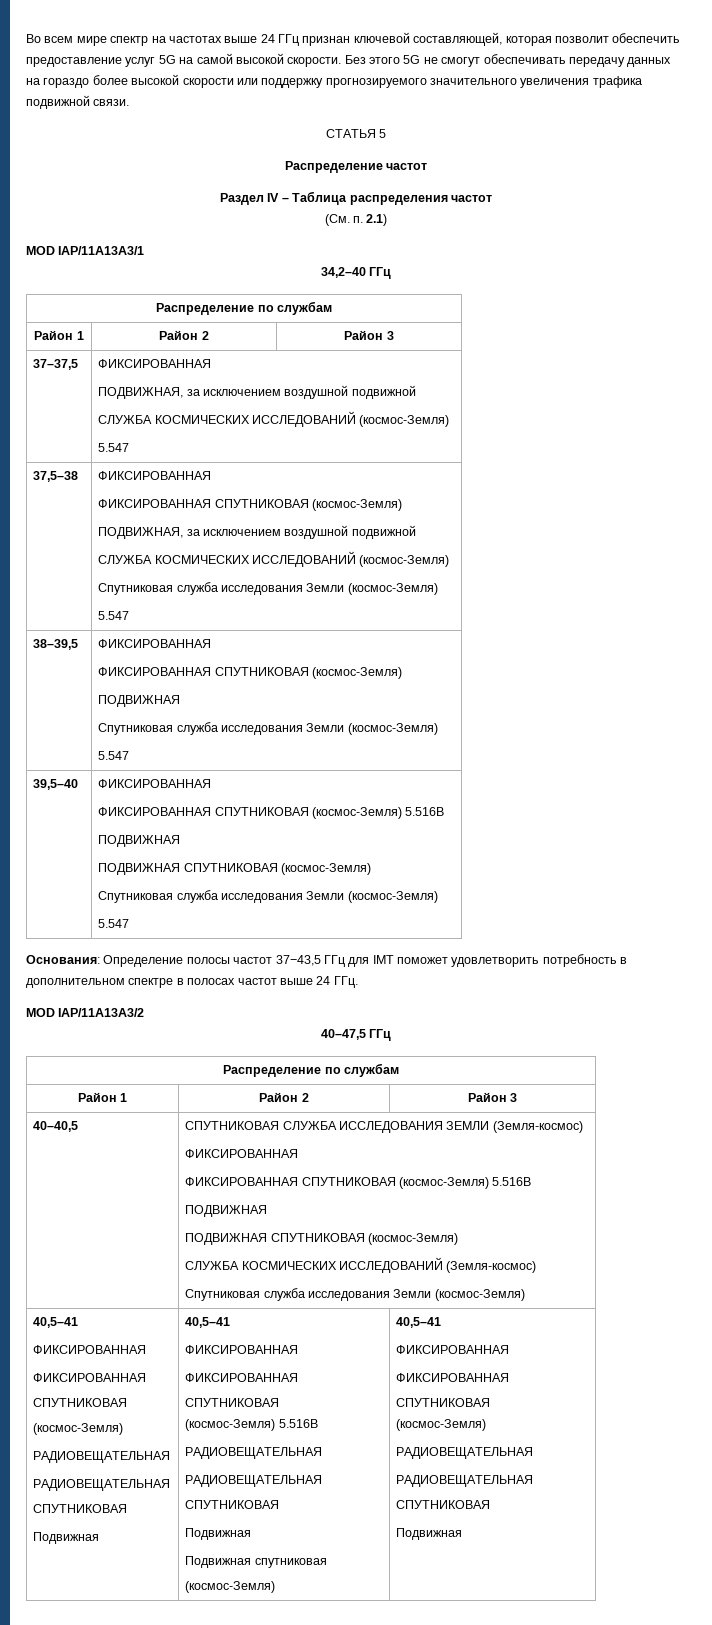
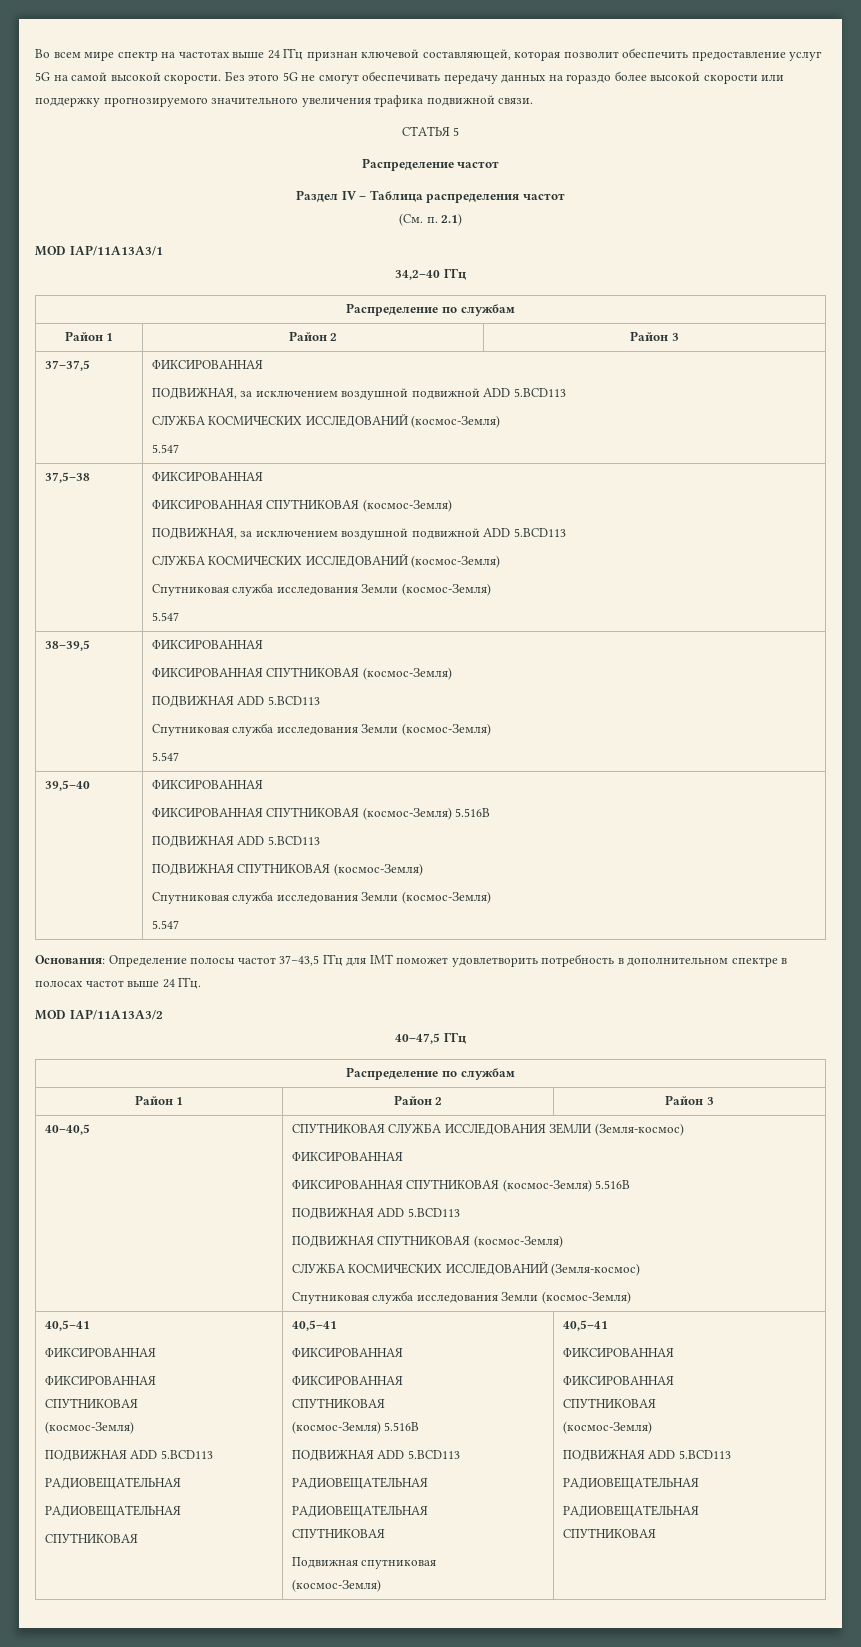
(416, 392) none -> [483,388,566,397] ADD 5.BCD113
(416, 532) none -> [483,528,566,537] ADD 5.BCD113
(181, 701) none -> [237,696,320,705] ADD 5.BCD113
(181, 841) none -> [237,836,320,845] ADD 5.BCD113
(268, 1211) none -> [377,1208,460,1217] ADD 5.BCD113
[33,1451,171,1463] [33,1479,171,1491] [33,1504,128,1513] [33,1532,100,1544] // РАДИОВЕЩАТЕЛЬНАЯ // РАДИОВЕЩАТЕЛЬНАЯ // СПУТНИКОВАЯ // Подвижная -> [44,1449,213,1461] [44,1477,181,1489] [44,1505,181,1517] [44,1533,138,1543] // ПОДВИЖНАЯ ADD 5.BCD113 // РАДИОВЕЩАТЕЛЬНАЯ // РАДИОВЕЩАТЕЛЬНАЯ // СПУТНИКОВАЯ
[185,1447,323,1459] [185,1475,323,1487] [185,1500,280,1509] [185,1528,252,1540] [185,1556,252,1568] // РАДИОВЕЩАТЕЛЬНАЯ // РАДИОВЕЩАТЕЛЬНАЯ // СПУТНИКОВАЯ // Подвижная // Подвижная -> [291,1449,460,1461] [291,1477,428,1489] [291,1505,428,1517] [291,1528,385,1538] [291,1557,358,1568] // ПОДВИЖНАЯ ADD 5.BCD113 // РАДИОВЕЩАТЕЛЬНАЯ // РАДИОВЕЩАТЕЛЬНАЯ // СПУТНИКОВАЯ // Подвижная
[396,1447,534,1459] [396,1475,534,1487] [396,1500,491,1509] [396,1528,463,1540] // РАДИОВЕЩАТЕЛЬНАЯ // РАДИОВЕЩАТЕЛЬНАЯ // СПУТНИКОВАЯ // Подвижная -> [562,1449,731,1461] [562,1477,699,1489] [562,1505,699,1517] [562,1528,656,1538] // ПОДВИЖНАЯ ADD 5.BCD113 // РАДИОВЕЩАТЕЛЬНАЯ // РАДИОВЕЩАТЕЛЬНАЯ // СПУТНИКОВАЯ

